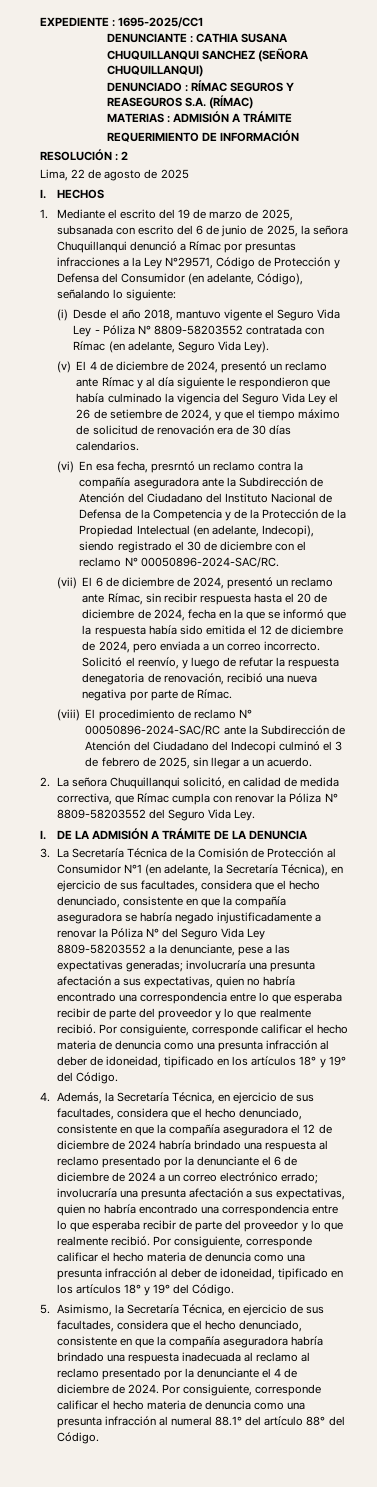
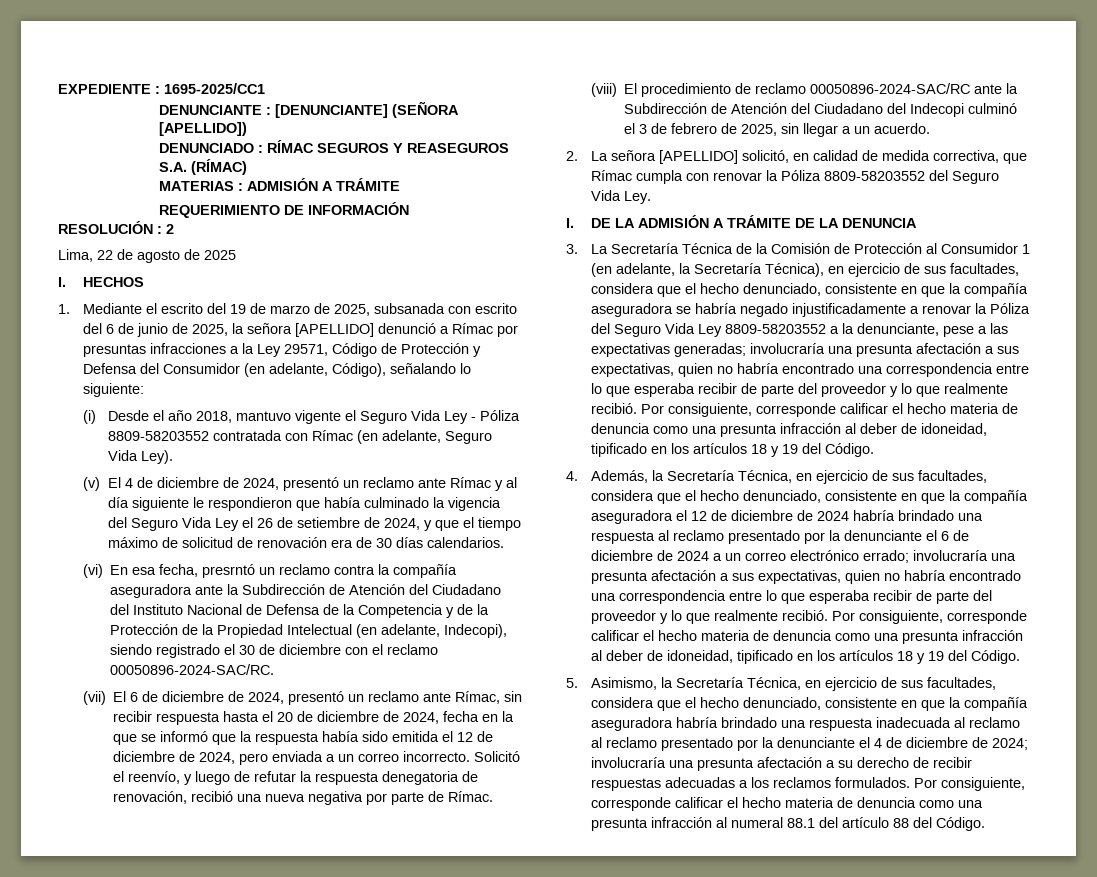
[196,33,289,43] [106,48,310,62] [106,65,203,77] CATHIA SUSANA CHUQUILLANQUI SANCHEZ (SEÑORA CHUQUILLANQUI) -> [274,101,459,118] [158,122,247,136] [DENUNCIANTE] (SEÑORA [APELLIDO])
[56,241,127,253] Chuquillanqui -> [295,323,375,337] [APELLIDO]
[165,257,214,269] N°29571, -> [284,344,329,356] 29571,
[137,325,151,334] N° -> (521, 415) none
[124,557,138,566] N° -> (439, 649) none
[238,709,252,718] N° -> (807, 88) none
[109,777,180,789] Chuquillanqui -> [659,150,739,164] [APELLIDO]
[324,793,338,802] N° -> (822, 175) none
[123,864,142,873] N°1 -> [1022,244,1031,254] 1
[146,928,160,937] N° -> (1031, 308) none
[299,1056,346,1068] 18° y 19° -> [751,444,799,457] 18 y 19
[123,1284,171,1296] 18° y 19° -> [897,651,945,664] 18 y 19
[127,1384,159,1394] 2024. -> [992,738,1029,750] [591,757,973,771] [591,777,911,791] 2024; involucraría una presunta afectación a su derecho de recibir respuestas adecuadas a los reclamos formulados.
[215,1416,243,1426] 88.1° -> [787,818,816,828] 88.1
[306,1416,326,1426] 88° -> [893,818,910,828] 88

